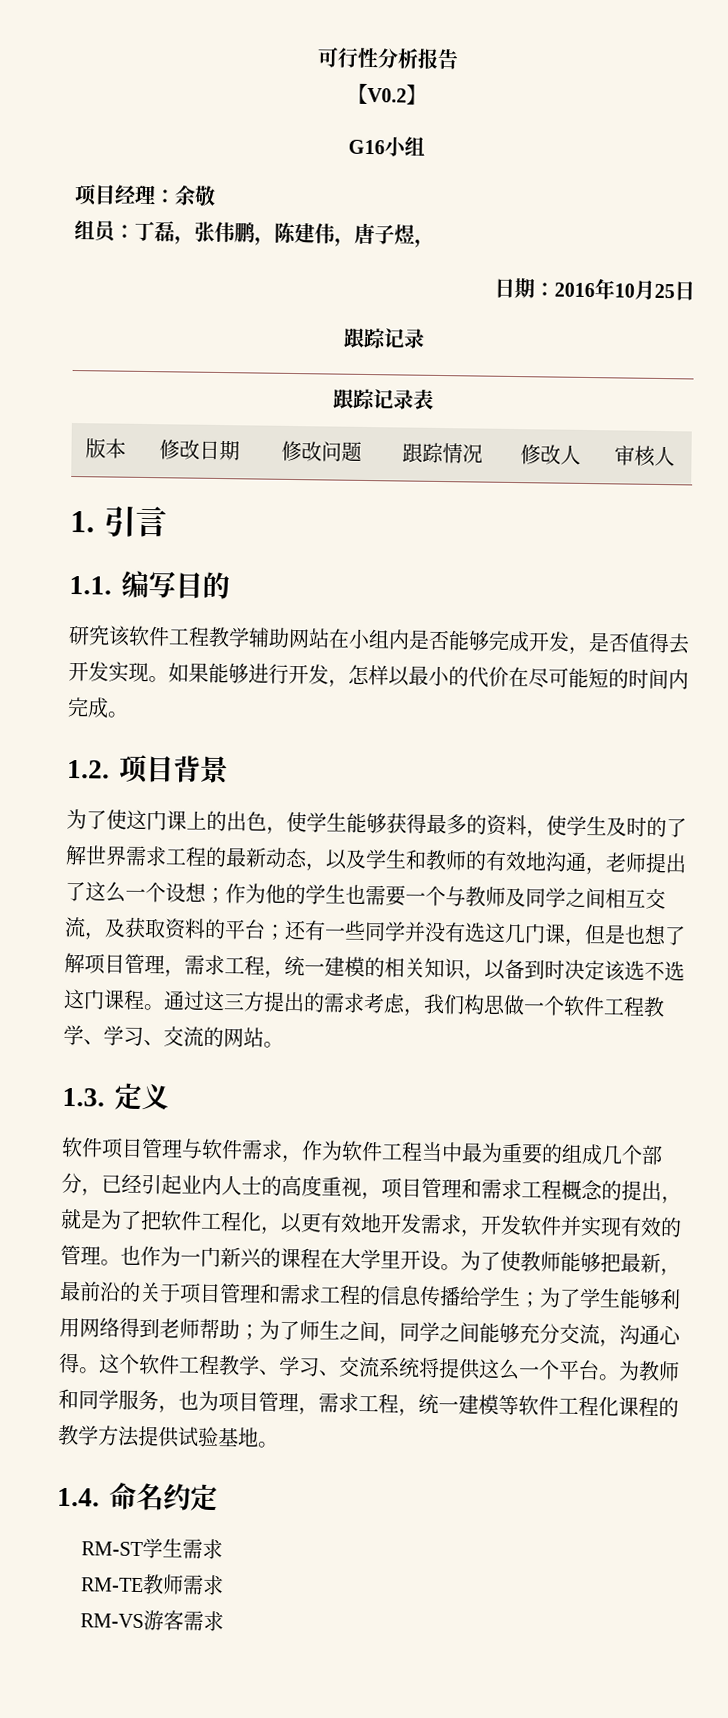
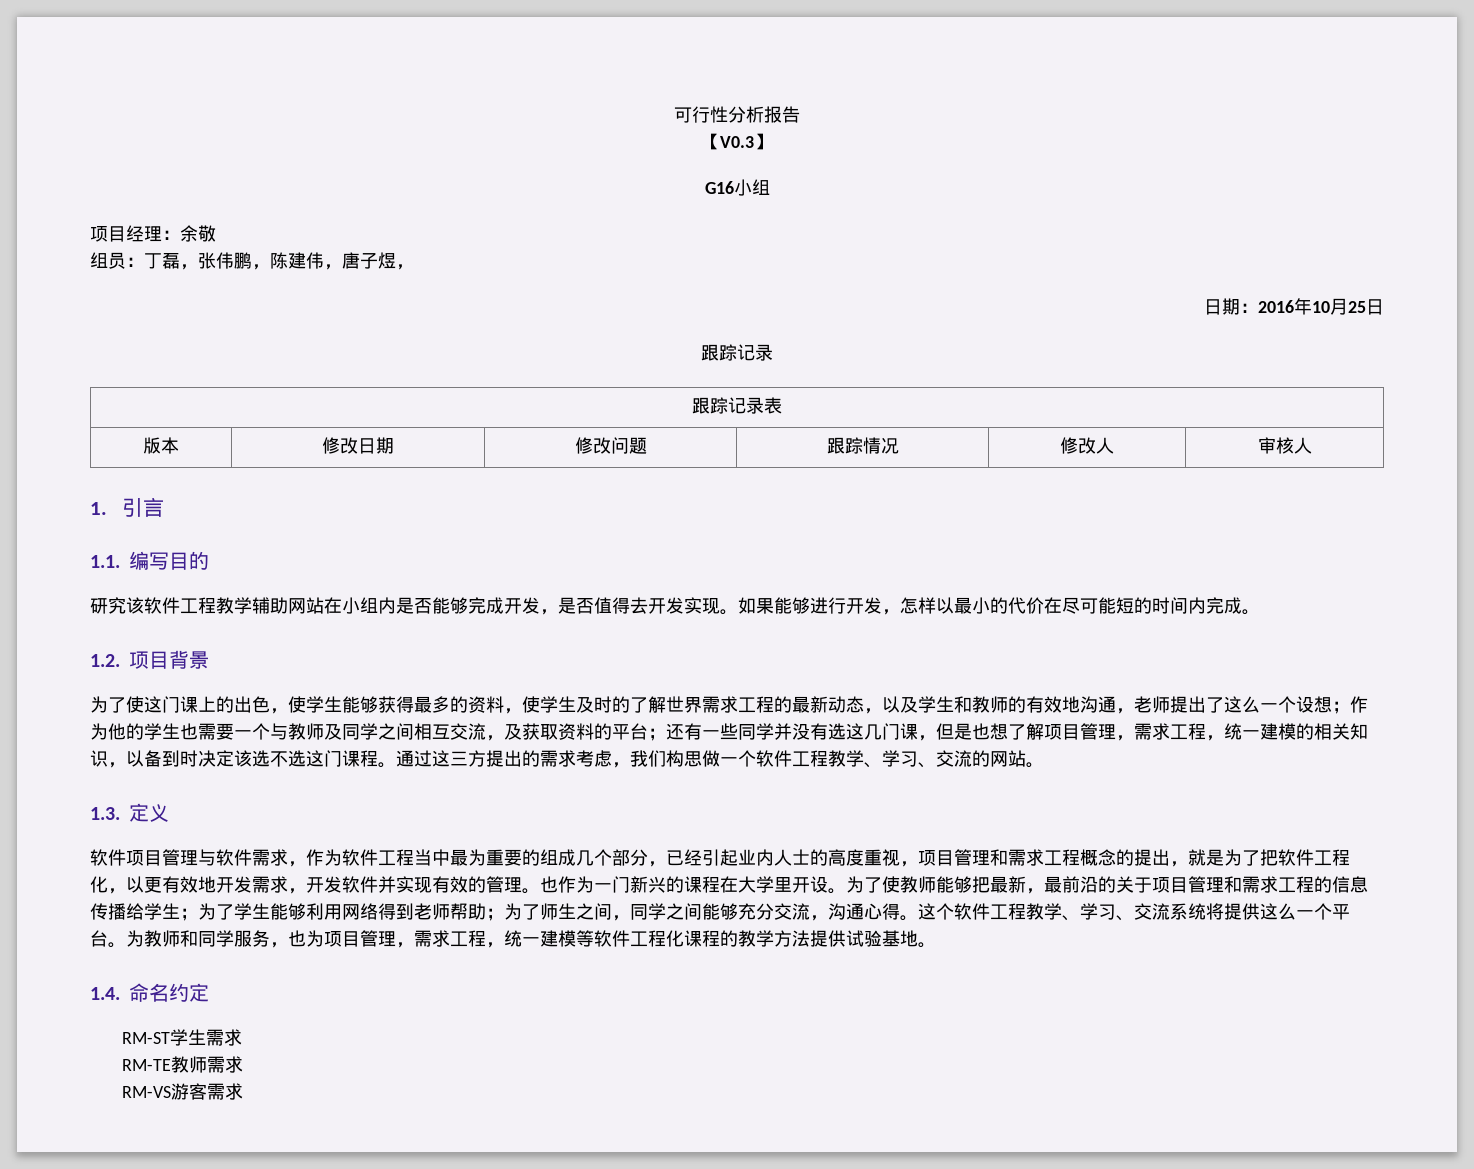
[367,87,407,103] V0.2 -> [720,136,754,148] V0.3

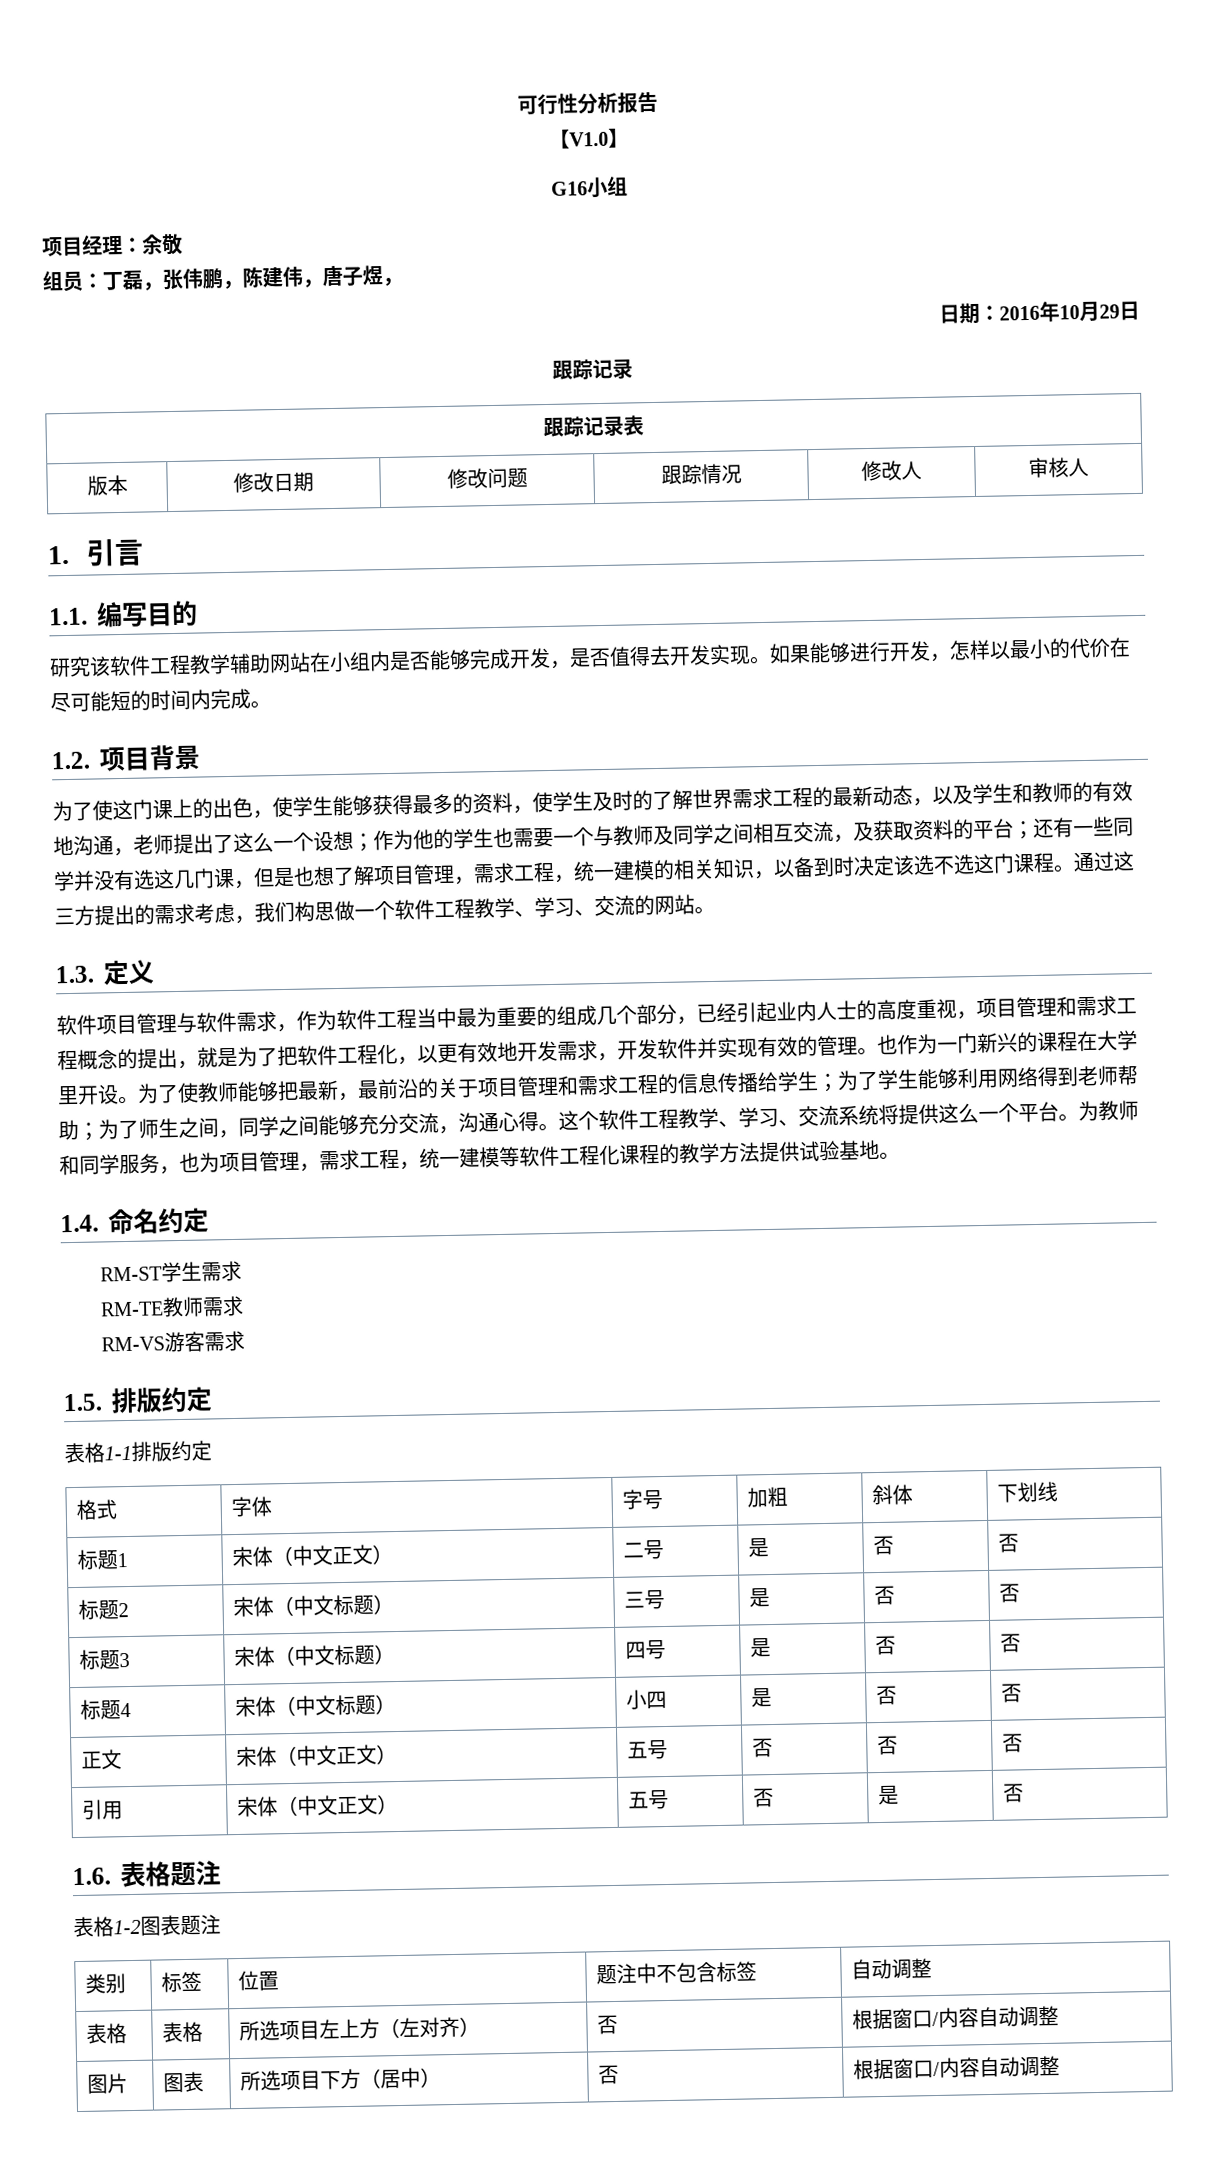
[720,136,754,148] V0.3 -> [568,131,609,147] V1.0
[1348,301,1366,313] 25 -> [1099,304,1120,319] 29
(244, 1091) none -> [63,1386,212,1414] [64,1440,212,1464] [75,1499,117,1520] [230,1496,272,1518] [621,1489,663,1510] [746,1486,788,1508] [871,1484,913,1506] [996,1481,1058,1503] [76,1549,128,1570] [231,1544,393,1568] [622,1540,664,1560] [747,1538,769,1558] [872,1535,894,1556] [997,1533,1019,1553] [77,1599,129,1620] [232,1594,394,1618] [623,1589,665,1610] [748,1588,770,1608] [873,1585,895,1606] [998,1583,1020,1603] [78,1649,130,1670] [233,1644,395,1668] [624,1639,666,1660] [749,1638,771,1658] [874,1635,896,1656] [999,1633,1021,1653] [79,1699,131,1720] [234,1694,396,1718] [625,1689,667,1710] [750,1688,772,1708] [875,1685,897,1706] [1000,1683,1022,1703] [80,1749,122,1770] [235,1744,397,1768] [626,1739,668,1760] [751,1738,773,1758] [876,1735,898,1756] [1001,1733,1023,1753] [81,1799,123,1820] [236,1794,398,1818] [627,1789,669,1810] [752,1788,774,1808] [877,1785,899,1806] [1002,1783,1024,1803] [72,1860,221,1888] [73,1914,221,1938] [84,1973,126,1994] [160,1971,202,1993] [237,1970,279,1992] [595,1961,757,1985] [850,1958,932,1980] [85,2023,127,2044] [161,2021,203,2043] [238,2016,480,2042] [596,2014,618,2035] [851,2005,1059,2030] [86,2073,128,2094] [162,2071,204,2093] [239,2067,441,2092] [597,2064,619,2085] [852,2055,1060,2080] // 1.5.排版约定 // 表格1-1排版约定 // 格式 | 字体 | 字号 | 加粗 | 斜体 | 下划线 // 标题1 | 宋体（中文正文） | 二号 | 是 | 否 | 否 // 标题2 | 宋体（中文标题） | 三号 | 是 | 否 | 否 // 标题3 | 宋体（中文标题） | 四号 | 是 | 否 | 否 // 标题4 | 宋体（中文标题） | 小四 | 是 | 否 | 否 // 正文 | 宋体（中文正文） | 五号 | 否 | 否 | 否 // 引用 | 宋体（中文正文） | 五号 | 否 | 是 | 否 // 1.6.表格题注 // 表格1-2图表题注 // 类别 | 标签 | 位置 | 题注中不包含标签 | 自动调整 // 表格 | 表格 | 所选项目左上方（左对齐） | 否 | 根据窗口/内容自动调整 // 图片 | 图表 | 所选项目下方（居中） | 否 | 根据窗口/内容自动调整

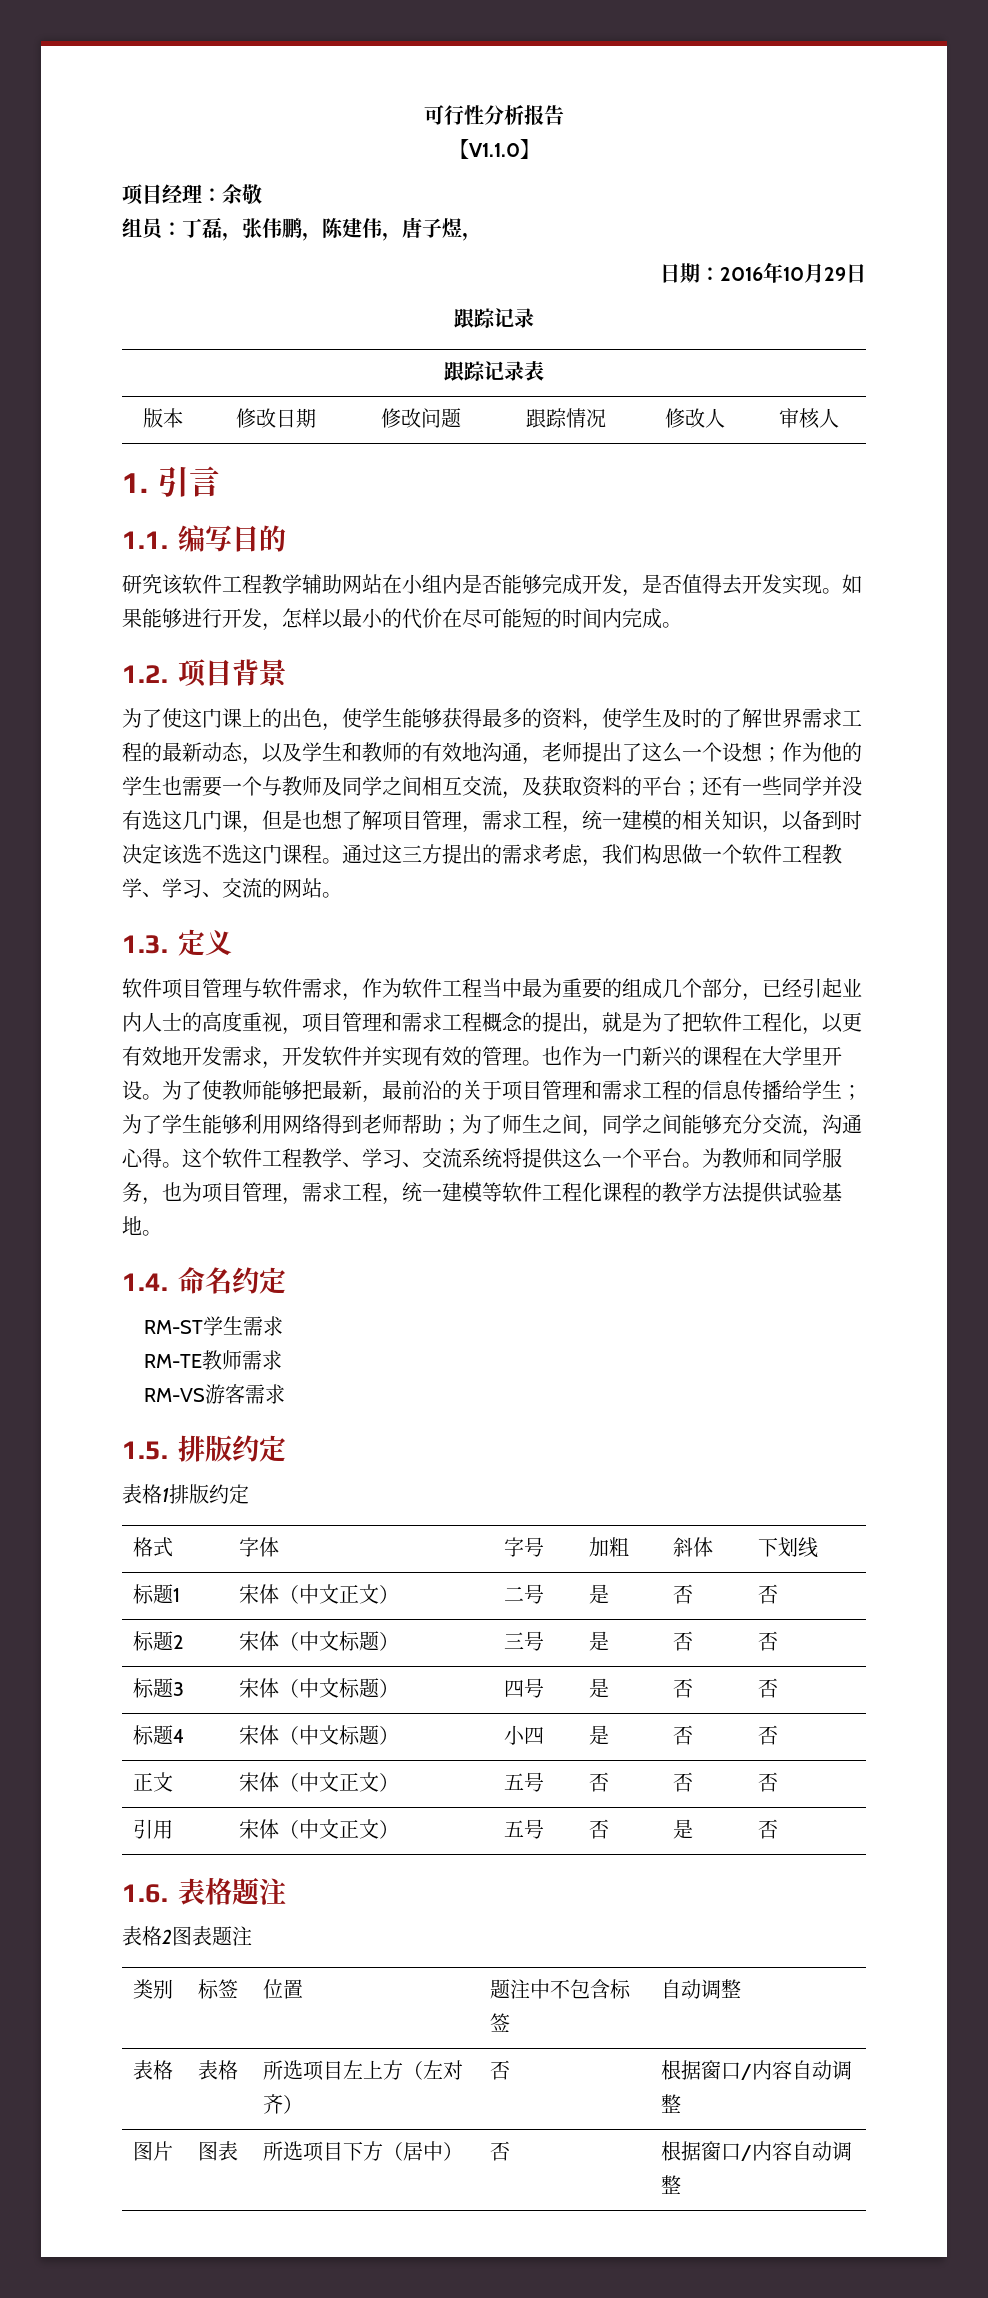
[568,131,609,147] V1.0 -> [468,143,520,157] V1.1.0
[551,176,628,199] // G16小组 -> (540, 149) none
[104,1445,132,1461] 1-1 -> [162,1488,169,1502] 1
[113,1919,141,1935] 1-2 -> [162,1929,172,1944] 2

